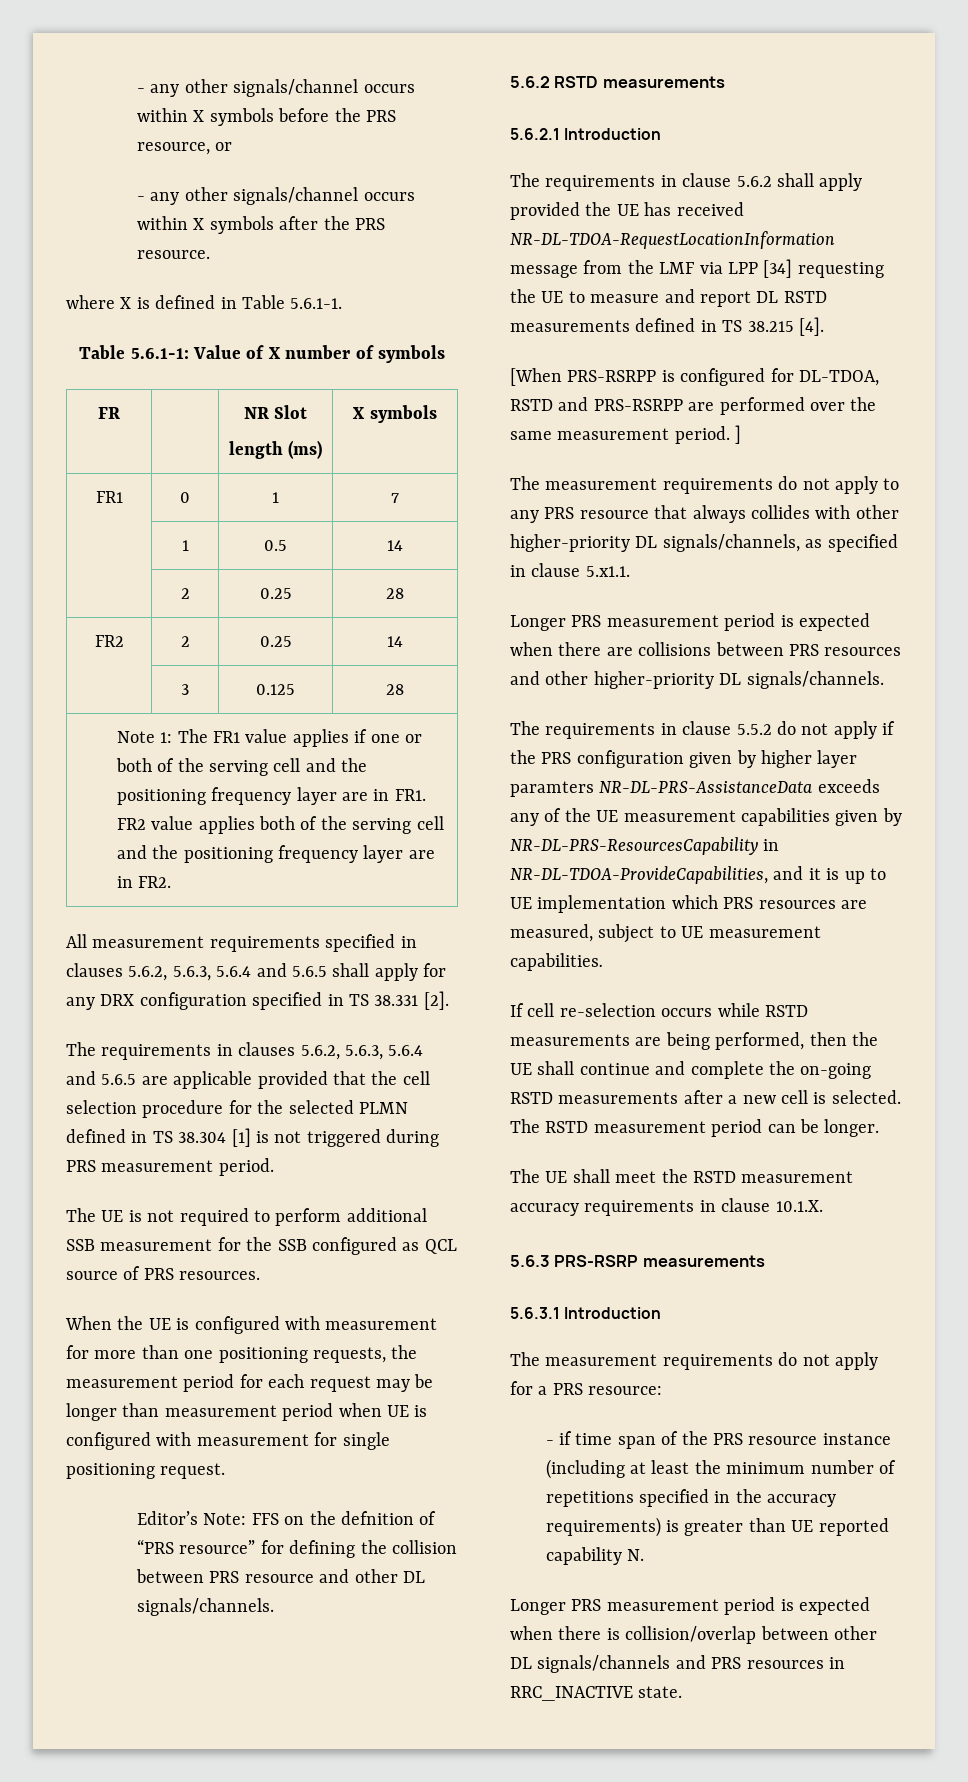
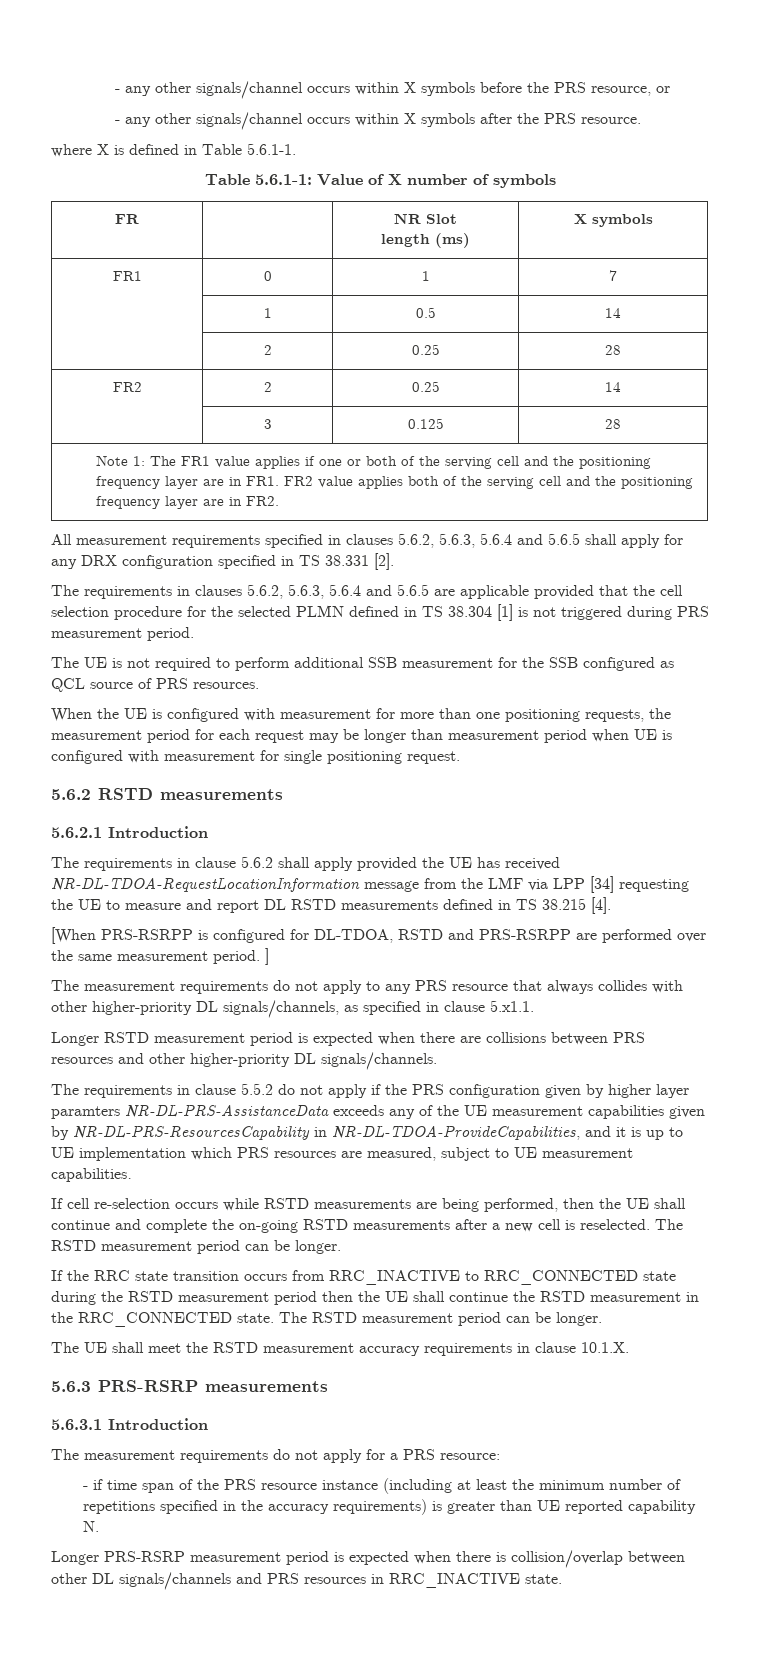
[136,1511,437,1525] [136,1539,457,1558] [135,1569,425,1583] [136,1598,274,1616] // Editor’s Note: FFS on the defnition of “PRS resource” for defining the collision between PRS resource and other DL signals/channels. -> (460, 757) none
[571,615,602,627] PRS -> [104,1032,149,1043] RSTD
[831,1090,901,1104] selected. -> [580,1219,683,1230] [51,1240,341,1254] [51,1270,676,1285] [51,1291,699,1305] [51,1312,274,1327] reselected. The RSTD measurement period can be longer. // If the RRC state transition occurs from RRC_INACTIVE to RRC_CONNECTED state during the RSTD measurement period then the UE shall continue the RSTD measurement in the RRC_CONNECTED state.
[571,1599,602,1611] PRS -> [104,1551,185,1562] PRS-RSRP

